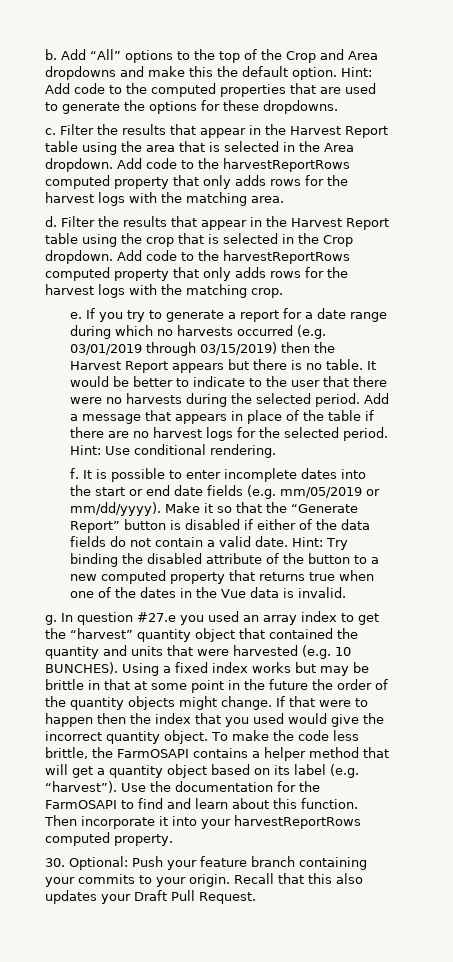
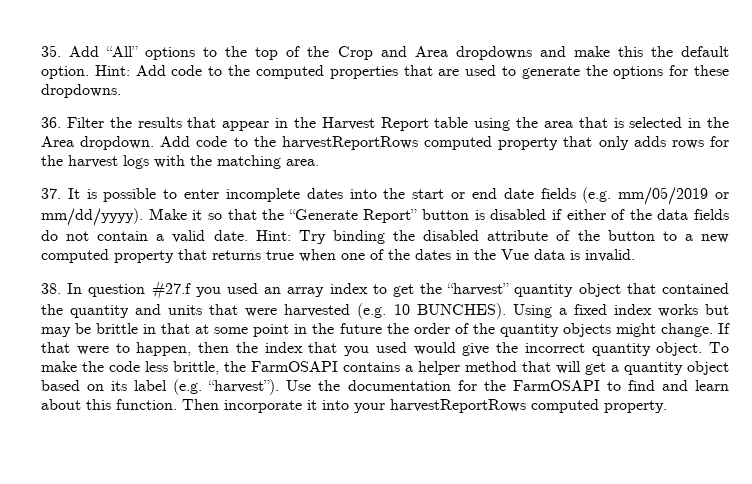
[45,49,57,60] b. -> [41,45,61,57] 35.
[45,128,56,135] c. -> [41,117,61,128] 36.
[45,216,389,230] [45,233,353,247] [45,250,350,264] [45,267,348,281] [45,284,283,298] [69,308,387,322] [69,325,326,339] [69,342,335,356] [69,359,376,373] [69,376,387,387] [69,393,389,407] [69,410,374,424] [69,427,388,441] [69,444,276,458] [69,468,79,479] d. Filter the results that appear in the Harvest Report table using the crop that is selected in the Crop dropdown. Add code to the harvestReportRows computed property that only adds rows for the harvest logs with the matching crop. // e. If you try to generate a report for a date range during which no harvests occurred (e.g. 03/01/2019 through 03/15/2019) then the Harvest Report appears but there is no table. It would be better to indicate to the user that there were no harvests during the selected period. Add a message that appears in place of the table if there are no harvest logs for the selected period. Hint: Use conditional rendering. // f. -> [41,188,61,199] 37.
[45,615,57,625] g. -> [41,283,61,294] 38.
[137,612,176,622] #27.e -> [151,280,191,300] #27.f
[45,713,93,727] happen -> [136,342,192,356] happen,
[45,856,367,870] [45,873,363,887] [45,890,256,904] // 30. Optional: Push your feature branch containing your commits to your origin. Recall that this also updates your Draft Pull Request. -> (667, 406) none

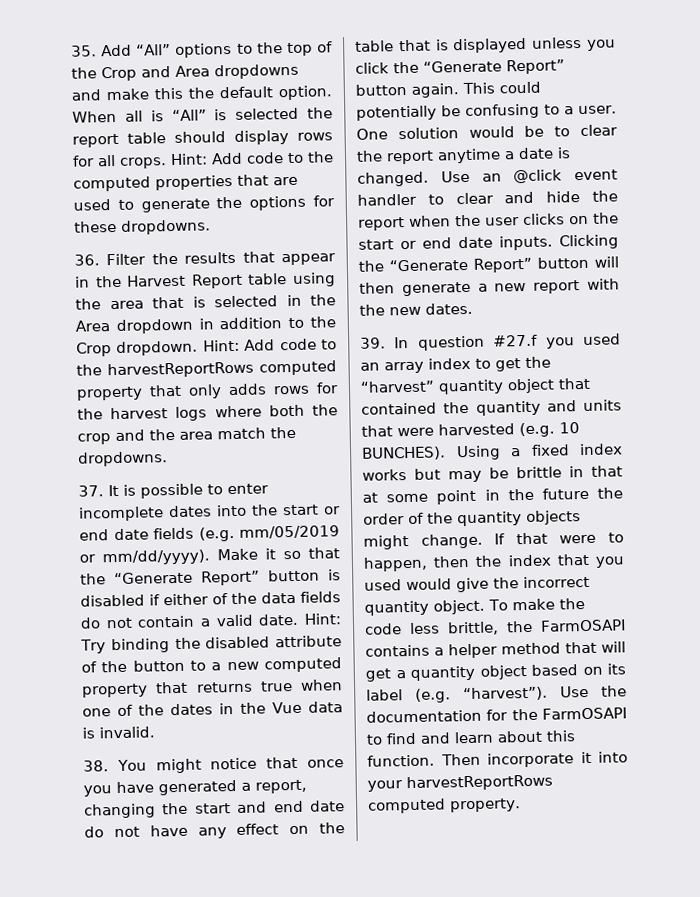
(89, 72) none -> [72,107,333,123] [72,130,333,148] [72,154,167,169] When all is “All” is selected the report table should display rows for all crops.
[80,136,155,150] dropdown. -> [115,316,336,334] [76,339,240,357] dropdown in addition to the Crop dropdown. Hint:
[154,155,319,169] with the matching area. -> [214,404,338,418] [77,426,296,445] [78,451,168,467] where both the crop and the area match the dropdowns.
(61, 288) none -> [116,756,344,774] [83,779,307,797] [84,800,345,819] [84,822,345,839] [355,36,616,54] [355,59,565,75] [355,81,541,98] [356,103,618,121] [356,124,618,140] [356,147,571,165] [357,169,618,187] [357,190,618,206] [358,212,619,231] [358,234,619,251] [358,256,619,273] [359,278,620,297] [359,302,473,316] [360,337,386,349] You might notice that once you have generated a report, changing the start and end date do not have any effect on the table that is displayed unless you click the “Generate Report” button again. This could potentially be confusing to a user. One solution would be to clear the report anytime a date is changed. Use an @click event handler to clear and hide the report when the user clicks on the start or end date inputs. Clicking the “Generate Report” button will then generate a new report with the new dates. // 39.

